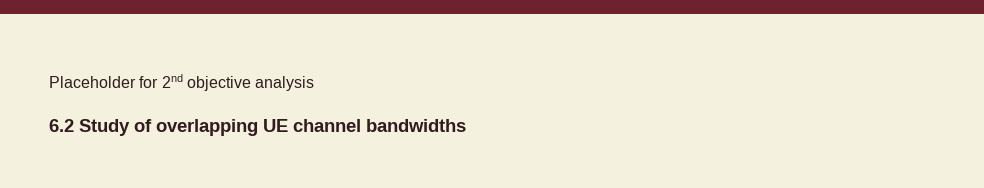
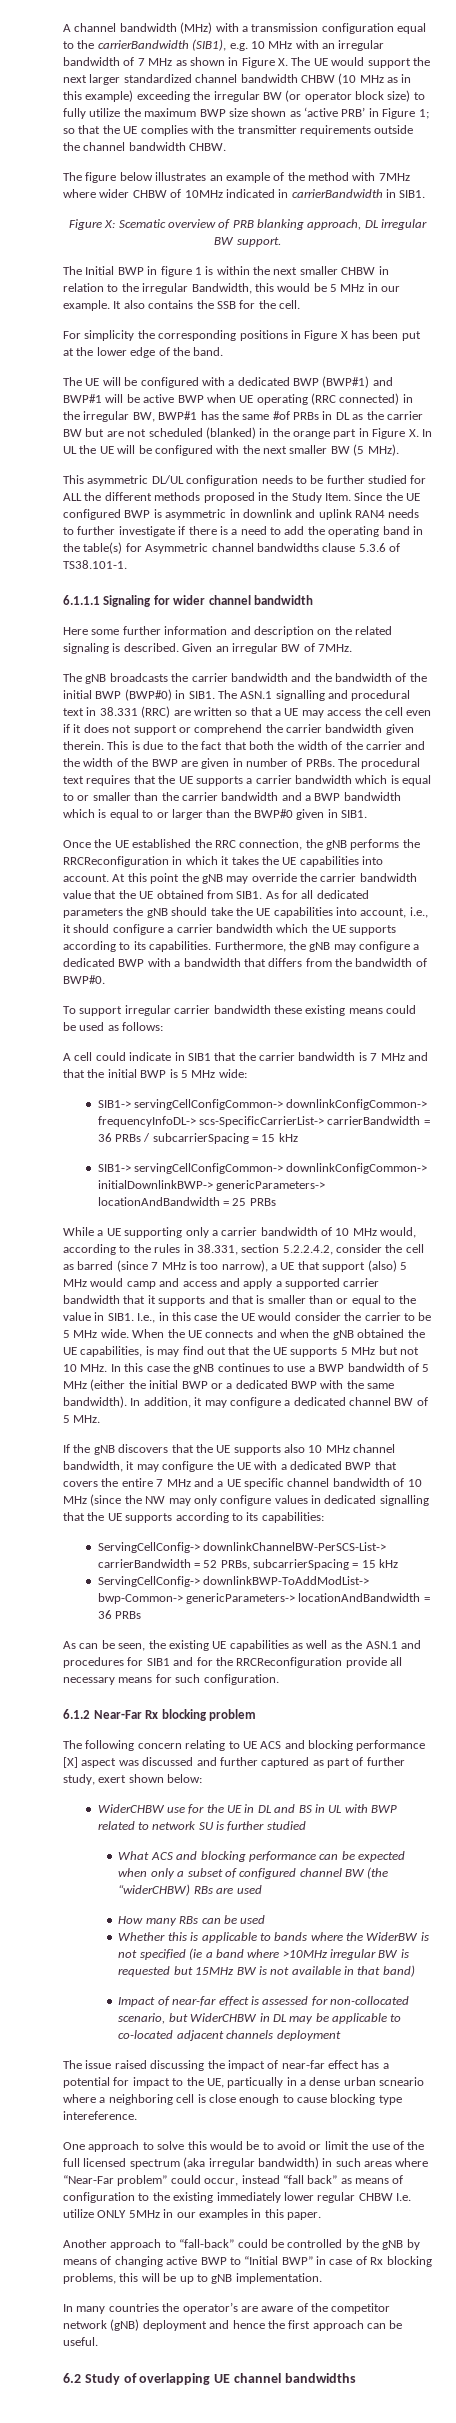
[49,74,315,91] Placeholder for 2nd objective analysis -> [63,22,426,34] [63,39,385,51] [63,57,430,68] [63,73,412,85] [63,90,425,102] [63,107,429,119] [63,125,414,136] [63,142,227,151] [63,172,410,183] [63,189,426,198] [68,219,428,230] [214,237,281,247] [63,266,389,277] [63,283,401,294] [63,300,300,311] [63,330,421,341] [63,347,224,358] [63,376,393,388] [63,393,413,405] [63,411,423,422] [63,427,432,439] [63,444,399,456] [63,475,427,486] [63,492,421,503] [63,509,420,520] [63,526,423,537] [63,542,400,554] [63,560,127,569] [63,595,313,607] [63,626,392,637] [63,643,352,654] [63,673,427,684] [63,689,411,701] [63,706,432,718] [63,724,414,735] [63,741,426,750] [63,758,420,769] [63,775,432,786] [63,792,401,801] [63,809,368,820] [63,839,420,850] [63,856,383,867] [63,873,417,884] [63,890,369,899] [63,907,428,918] [63,924,397,935] [63,941,420,952] [63,958,427,967] [63,975,105,984] [63,1005,416,1016] [63,1022,164,1031] [63,1052,428,1061] [63,1069,247,1078] [97,1099,428,1110] [97,1116,430,1127] [97,1133,298,1144] [97,1163,428,1174] [97,1180,325,1191] [97,1197,276,1206] [63,1227,417,1238] [63,1244,424,1255] [63,1260,407,1272] [63,1278,380,1289] [63,1295,416,1306] [63,1312,432,1323] [63,1329,425,1340] [63,1346,419,1357] [63,1363,430,1374] [63,1379,395,1391] [63,1396,428,1408] [63,1415,101,1423] [63,1444,396,1455] [63,1461,397,1472] [63,1478,422,1489] [63,1494,429,1506] [63,1512,324,1523] [97,1542,386,1553] [97,1559,399,1570] [97,1576,369,1587] [97,1593,430,1604] [97,1610,141,1619] [63,1640,421,1651] [63,1657,402,1668] [63,1674,279,1685] [63,1709,257,1721] [63,1740,426,1751] [63,1757,405,1768] [63,1774,203,1785] [97,1804,398,1814] [97,1821,306,1831] [118,1851,406,1862] [118,1867,389,1879] [118,1884,262,1896] [118,1915,266,1926] [118,1932,429,1943] [118,1948,409,1960] [118,1965,415,1977] [118,1996,410,2007] [118,2013,402,2024] [118,2030,341,2041] [63,2060,389,2071] [63,2077,425,2088] [63,2094,402,2105] [63,2111,137,2120] [63,2141,425,2152] [63,2157,429,2169] [63,2175,404,2186] [63,2192,411,2203] [63,2209,321,2220] [63,2239,420,2250] [63,2256,432,2267] [63,2273,322,2284] [63,2302,391,2314] [63,2319,403,2331] [63,2337,98,2346] A channel bandwidth (MHz) with a transmission configuration equal to the carrierBandwidth (SIB1), e.g. 10 MHz with an irregular bandwidth of 7 MHz as shown in Figure X. The UE would support the next larger standardized channel bandwidth CHBW (10 MHz as in this example) exceeding the irregular BW (or operator block size) to fully utilize the maximum BWP size shown as ‘active PRB’ in Figure 1; so that the UE complies with the transmitter requirements outside the channel bandwidth CHBW. // The figure below illustrates an example of the method with 7MHz where wider CHBW of 10MHz indicated in carrierBandwidth in SIB1. // Figure X: Scematic overview of PRB blanking approach, DL irregular BW support. // The Initial BWP in figure 1 is within the next smaller CHBW in relation to the irregular Bandwidth, this would be 5 MHz in our example. It also contains the SSB for the cell. // For simplicity the corresponding positions in Figure X has been put at the lower edge of the band. // The UE will be configured with a dedicated BWP (BWP#1) and BWP#1 will be active BWP when UE operating (RRC connected) in the irregular BW, BWP#1 has the same #of PRBs in DL as the carrier BW but are not scheduled (blanked) in the orange part in Figure X. In UL the UE will be configured with the next smaller BW (5 MHz). // This asymmetric DL/UL configuration needs to be further studied for ALL the different methods proposed in the Study Item. Since the UE configured BWP is asymmetric in downlink and uplink RAN4 needs to further investigate if there is a need to add the operating band in the table(s) for Asymmetric channel bandwidths clause 5.3.6 of TS38.101-1. // 6.1.1.1 Signaling for wider channel bandwidth // Here some further information and description on the related signaling is described. Given an irregular BW of 7MHz. // The gNB broadcasts the carrier bandwidth and the bandwidth of the initial BWP (BWP#0) in SIB1. The ASN.1 signalling and procedural text in 38.331 (RRC) are written so that a UE may access the cell even if it does not support or comprehend the carrier bandwidth given therein. This is due to the fact that both the width of the carrier and the width of the BWP are given in number of PRBs. The procedural text requires that the UE supports a carrier bandwidth which is equal to or smaller than the carrier bandwidth and a BWP bandwidth which is equal to or larger than the BWP#0 given in SIB1. // Once the UE established the RRC connection, the gNB performs the RRCReconfiguration in which it takes the UE capabilities into account. At this point the gNB may override the carrier bandwidth value that the UE obtained from SIB1. As for all dedicated parameters the gNB should take the UE capabilities into account, i.e., it should configure a carrier bandwidth which the UE supports according to its capabilities. Furthermore, the gNB may configure a dedicated BWP with a bandwidth that differs from the bandwidth of BWP#0. // To support irregular carrier bandwidth these existing means could be used as follows: // A cell could indicate in SIB1 that the carrier bandwidth is 7 MHz and that the initial BWP is 5 MHz wide: // SIB1-> servingCellConfigCommon-> downlinkConfigCommon-> frequencyInfoDL-> scs-SpecificCarrierList-> carrierBandwidth = 36 PRBs / subcarrierSpacing = 15 kHz // SIB1-> servingCellConfigCommon-> downlinkConfigCommon-> initialDownlinkBWP-> genericParameters-> locationAndBandwidth = 25 PRBs // While a UE supporting only a carrier bandwidth of 10 MHz would, according to the rules in 38.331, section 5.2.2.4.2, consider the cell as barred (since 7 MHz is too narrow), a UE that support (also) 5 MHz would camp and access and apply a supported carrier bandwidth that it supports and that is smaller than or equal to the value in SIB1. I.e., in this case the UE would consider the carrier to be 5 MHz wide. When the UE connects and when the gNB obtained the UE capabilities, is may find out that the UE supports 5 MHz but not 10 MHz. In this case the gNB continues to use a BWP bandwidth of 5 MHz (either the initial BWP or a dedicated BWP with the same bandwidth). In addition, it may configure a dedicated channel BW of 5 MHz. // If the gNB discovers that the UE supports also 10 MHz channel bandwidth, it may configure the UE with a dedicated BWP that covers the entire 7 MHz and a UE specific channel bandwidth of 10 MHz (since the NW may only configure values in dedicated signalling that the UE supports according to its capabilities: // ServingCellConfig-> downlinkChannelBW-PerSCS-List-> carrierBandwidth = 52 PRBs, subcarrierSpacing = 15 kHz // ServingCellConfig-> downlinkBWP-ToAddModList-> bwp-Common-> genericParameters-> locationAndBandwidth = 36 PRBs // As can be seen, the existing UE capabilities as well as the ASN.1 and procedures for SIB1 and for the RRCReconfiguration provide all necessary means for such configuration. // 6.1.2 Near-Far Rx blocking problem // The following concern relating to UE ACS and blocking performance [X] aspect was discussed and further captured as part of further study, exert shown below: // WiderCHBW use for the UE in DL and BS in UL with BWP related to network SU is further studied // What ACS and blocking performance can be expected when only a subset of configured channel BW (the “widerCHBW) RBs are used // How many RBs can be used // Whether this is applicable to bands where the WiderBW is not specified (ie a band where >10MHz irregular BW is requested but 15MHz BW is not available in that band) // Impact of near-far effect is assessed for non-collocated scenario, but WiderCHBW in DL may be applicable to co-located adjacent channels deployment // The issue raised discussing the impact of near-far effect has a potential for impact to the UE, particually in a dense urban scneario where a neighboring cell is close enough to cause blocking type intereference. // One approach to solve this would be to avoid or limit the use of the full licensed spectrum (aka irregular bandwidth) in such areas where “Near-Far problem” could occur, instead “fall back” as means of configuration to the existing immediately lower regular CHBW I.e. utilize ONLY 5MHz in our examples in this paper. // Another approach to “fall-back” could be controlled by the gNB by means of changing active BWP to “Initial BWP” in case of Rx blocking problems, this will be up to gNB implementation. // In many countries the operator’s are aware of the competitor network (gNB) deployment and hence the first approach can be useful.

